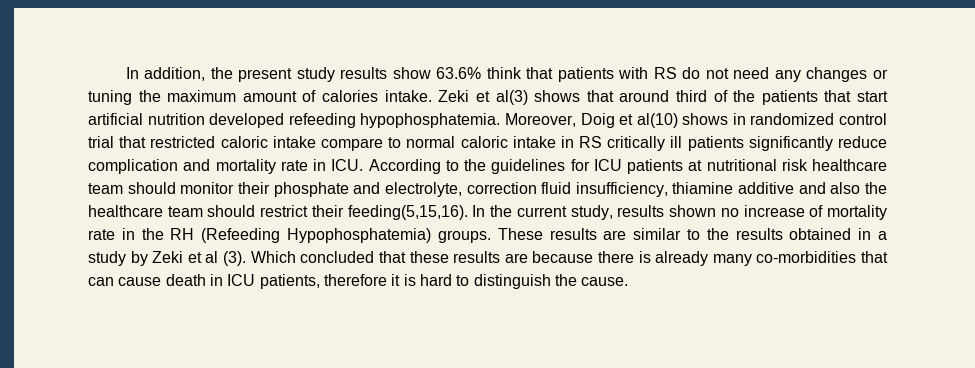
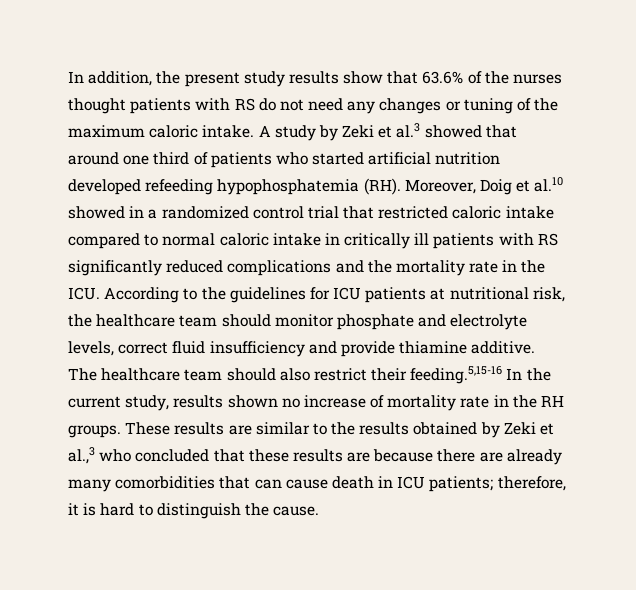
[436,67,554,79] 63.6% think that -> [387,71,563,84] [68,98,126,114] that 63.6% of the nurses thought
(132, 97) none -> [517,98,532,111] of
[242,90,581,105] amount of calories intake. Zeki et al(3) shows -> [149,123,482,141] caloric intake. A study by Zeki et al.3 showed
(670, 96) none -> [123,155,150,165] one
[733,90,888,105] the patients that start -> [210,152,365,168] patients who started
[360,113,501,128] hypophosphatemia. -> [217,178,401,195] hypophosphatemia (RH).
[636,113,746,128] al(10) shows in -> [534,177,564,192] [68,206,158,219] al.10 showed in a
[320,138,383,151] compare -> [68,233,140,249] compared
[579,136,603,148] RS -> (340, 239) none
[748,136,887,151] [88,159,326,174] significantly reduce complication and mortality rate in -> [498,233,558,246] [68,260,546,276] with RS significantly reduced complications and the mortality rate in the
[781,159,808,171] risk -> [532,287,565,302] [68,314,92,327] risk, the
[237,182,270,194] their -> (334, 320) none
[384,182,887,197] [88,205,256,217] electrolyte, correction fluid insufficiency, thiamine additive and also the healthcare team should -> [450,314,528,330] [68,341,536,357] [68,368,310,381] electrolyte levels, correct fluid insufficiency and provide thiamine additive. The healthcare team should also
[347,205,468,220] feeding(5,15,16). -> [410,366,503,384] feeding.5,15-16
[201,228,432,243] (Refeeding Hypophosphatemia) -> (565, 401) none
[858,228,887,240] [88,251,296,266] in a study by Zeki et al (3). Which -> [480,422,555,438] [68,447,132,464] by Zeki et al.,3 who
[638,251,651,263] is -> [479,452,503,462] are
[756,251,857,263] co-morbidities -> [115,476,216,489] comorbidities
[259,274,387,289] patients, therefore -> [429,476,566,492] patients; therefore,

